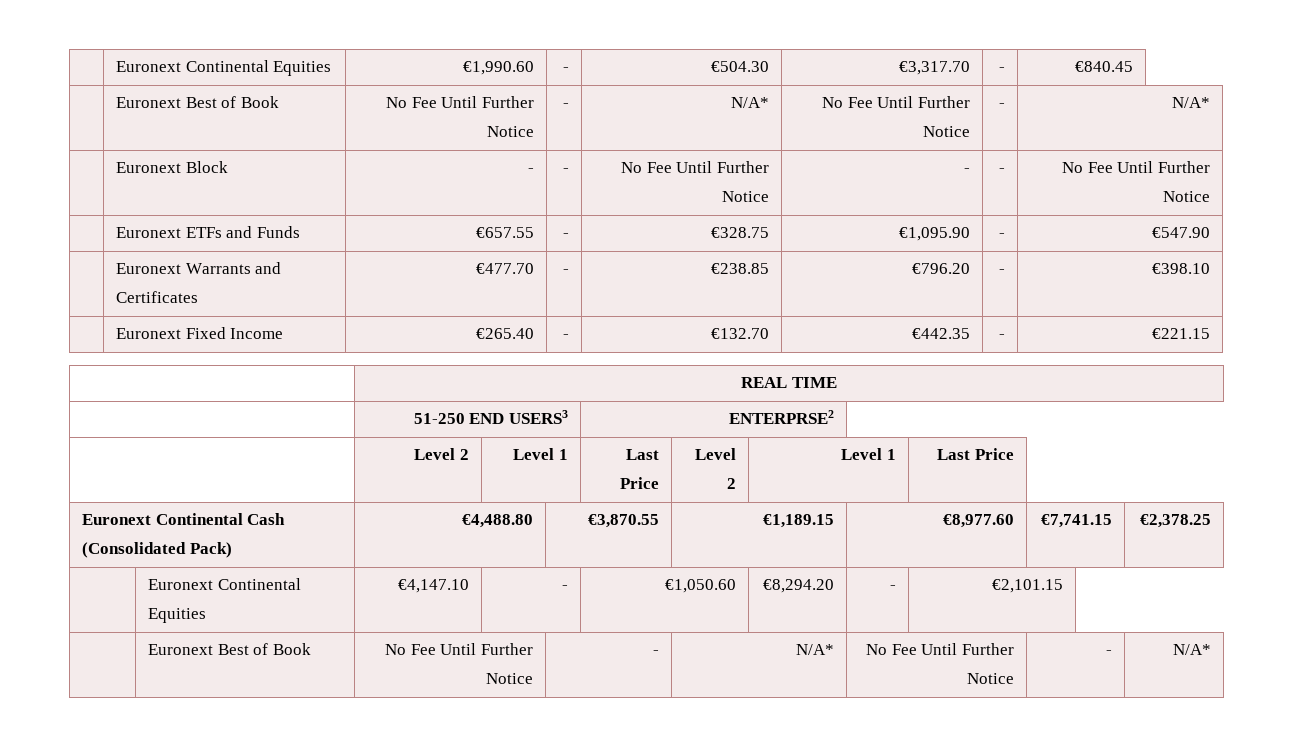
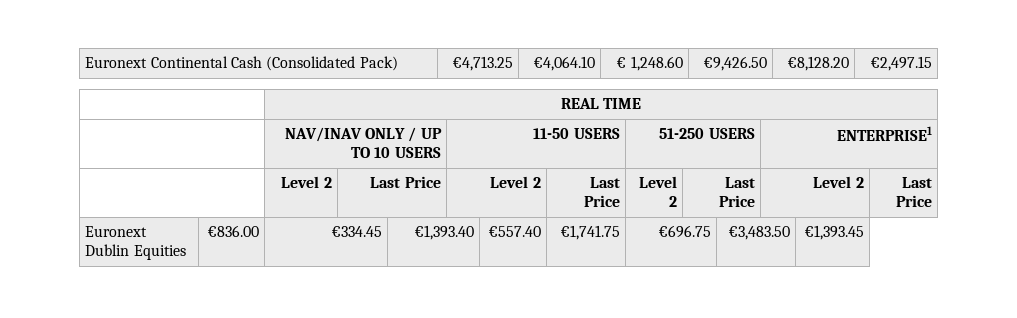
[116,60,332,76] [462,61,534,75] [562,67,569,72] [710,61,769,72] [898,61,970,75] [998,67,1005,72] [1074,61,1133,72] [116,96,280,108] [385,96,534,108] [486,126,534,137] [562,103,569,108] [730,97,769,108] [821,96,970,108] [922,126,970,137] [998,103,1005,108] [1171,97,1210,108] [116,161,228,173] [527,168,534,173] [562,168,569,173] [620,161,769,173] [721,191,769,202] [963,168,970,173] [998,168,1005,173] [1061,161,1210,173] [1162,191,1210,202] [116,226,301,238] [475,227,534,238] [562,233,569,238] [710,227,769,238] [898,227,970,241] [998,233,1005,238] [1151,227,1210,238] [116,262,282,274] [116,291,199,303] [475,263,534,274] [562,269,569,274] [710,263,769,274] [911,263,970,274] [998,269,1005,274] [1151,263,1210,274] [116,327,284,339] [475,328,534,339] [562,334,569,339] [710,328,769,339] [911,328,970,339] [998,334,1005,339] [1151,328,1210,339] [741,377,837,388] [413,410,568,424] [728,410,834,424] [414,448,469,460] [513,448,568,460] [625,449,659,460] [619,477,659,489] [694,448,736,460] [726,478,736,489] [841,448,896,460] [937,448,1014,460] [82,513,286,525] [82,542,232,558] [461,514,533,528] [587,514,659,528] [762,514,834,528] [942,514,1014,528] [1040,514,1112,528] [1139,514,1211,528] [148,578,301,590] [148,608,207,623] [397,579,469,593] [561,585,568,590] [664,579,736,593] [762,579,834,593] [889,585,896,590] [991,579,1063,593] [148,643,312,655] [384,643,533,655] [485,673,533,684] [652,650,659,655] [795,644,834,655] [865,643,1014,655] [966,673,1014,684] [1105,650,1112,655] [1172,644,1211,655] | Euronext Continental Equities | €1,990.60 | - | €504.30 | €3,317.70 | - | €840.45 // | Euronext Best of Book | No Fee Until Further Notice | - | N/A* | No Fee Until Further Notice | - | N/A* // | Euronext Block | - | - | No Fee Until Further Notice | - | - | No Fee Until Further Notice // | Euronext ETFs and Funds | €657.55 | - | €328.75 | €1,095.90 | - | €547.90 // | Euronext Warrants and Certificates | €477.70 | - | €238.85 | €796.20 | - | €398.10 // | Euronext Fixed Income | €265.40 | - | €132.70 | €442.35 | - | €221.15 // | REAL TIME // | 51-250 END USERS3 | ENTERPRSE2 // | Level 2 | Level 1 | Last Price | Level 2 | Level 1 | Last Price // Euronext Continental Cash (Consolidated Pack) | €4,488.80 | €3,870.55 | €1,189.15 | €8,977.60 | €7,741.15 | €2,378.25 // | Euronext Continental Equities | €4,147.10 | - | €1,050.60 | €8,294.20 | - | €2,101.15 // | Euronext Best of Book | No Fee Until Further Notice | - | N/A* | No Fee Until Further Notice | - | N/A* -> [85,56,398,71] [451,56,513,71] [532,56,595,71] [616,56,683,71] [702,56,767,71] [786,56,849,71] [869,56,932,71] [560,98,642,109] [284,127,442,142] [350,147,441,158] [533,128,620,139] [659,128,755,139] [836,126,932,141] [281,176,332,188] [370,176,441,188] [490,176,541,188] [589,177,620,188] [583,195,620,207] [638,176,677,188] [668,196,677,207] [724,177,755,188] [718,195,755,207] [813,176,864,188] [901,177,932,188] [895,195,932,207] [85,226,148,237] [85,244,186,260] [206,225,259,237] [330,226,382,237] [413,225,474,240] [487,226,541,237] [559,225,620,240] [657,225,711,238] [727,226,790,240] [803,225,864,240] Euronext Continental Cash (Consolidated Pack) | €4,713.25 | €4,064.10 | € 1,248.60 | €9,426.50 | €8,128.20 | €2,497.15 // | REAL TIME // | NAV/INAV ONLY / UP TO 10 USERS | 11-50 USERS | 51-250 USERS | ENTERPRISE1 // | Level 2 | Last Price | Level 2 | Last Price | Level 2 | Last Price | Level 2 | Last Price // Euronext Dublin Equities | €836.00 | €334.45 | €1,393.40 | €557.40 | €1,741.75 | €696.75 | €3,483.50 | €1,393.45

